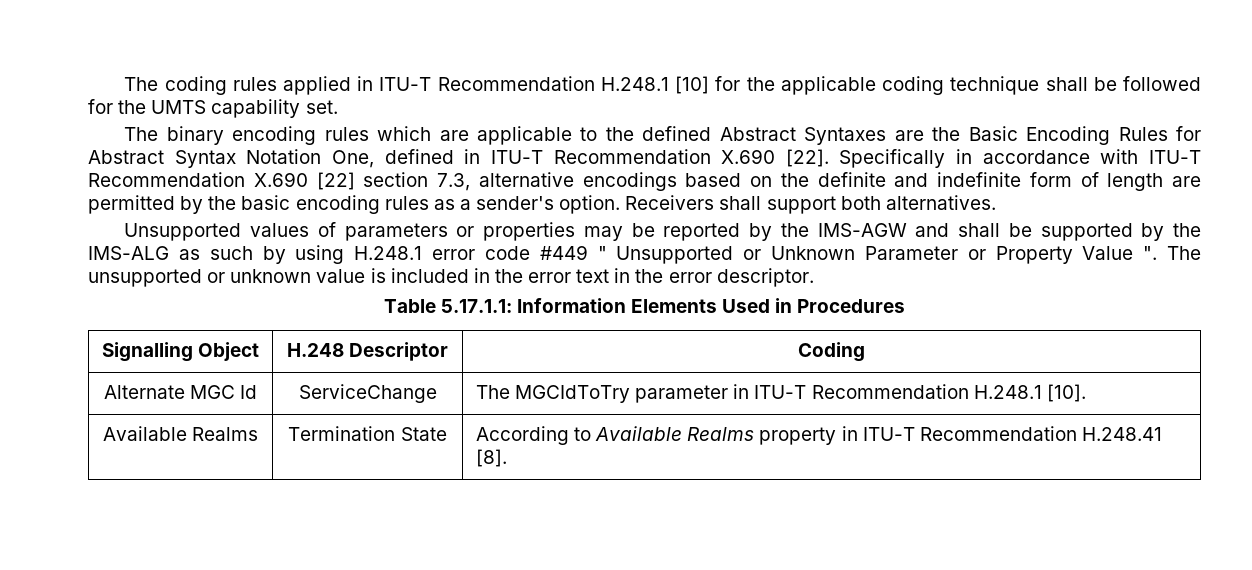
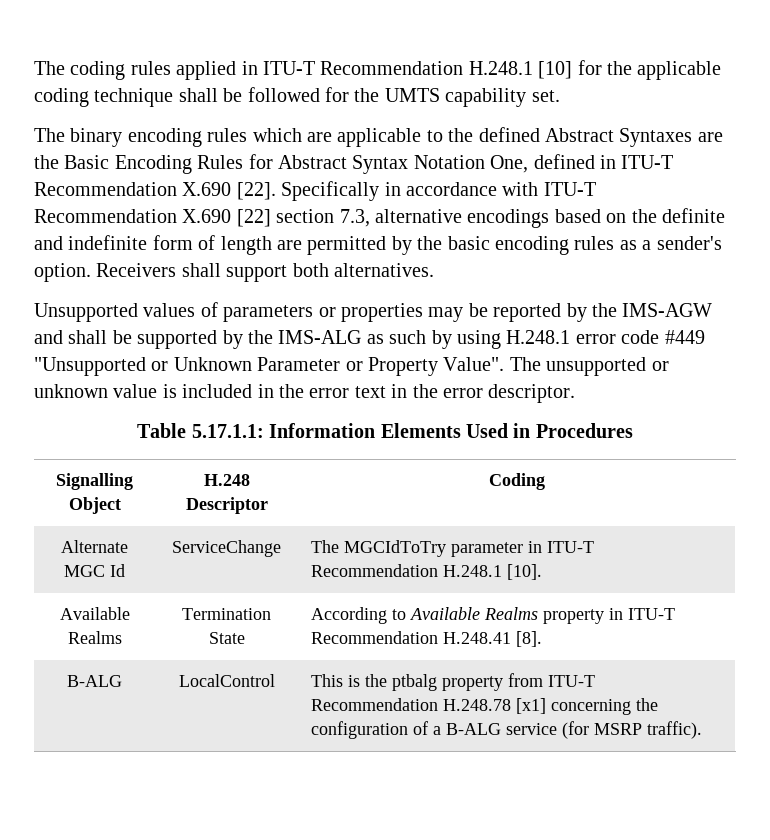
[597,246,734,264] " Unsupported -> [34,357,146,376] "Unsupported
[1082,246,1158,260] Value ". -> [443,357,505,371] Value".
(507, 458) none -> [67,675,122,687] [178,674,275,687] [311,673,596,691] [311,698,659,715] [311,721,703,739] // B-ALG | LocalControl | This is the ptbalg property from ITU-T Recommendation H.248.78 [x1] concerning the configuration of a B-ALG service (for MSRP traffic).

